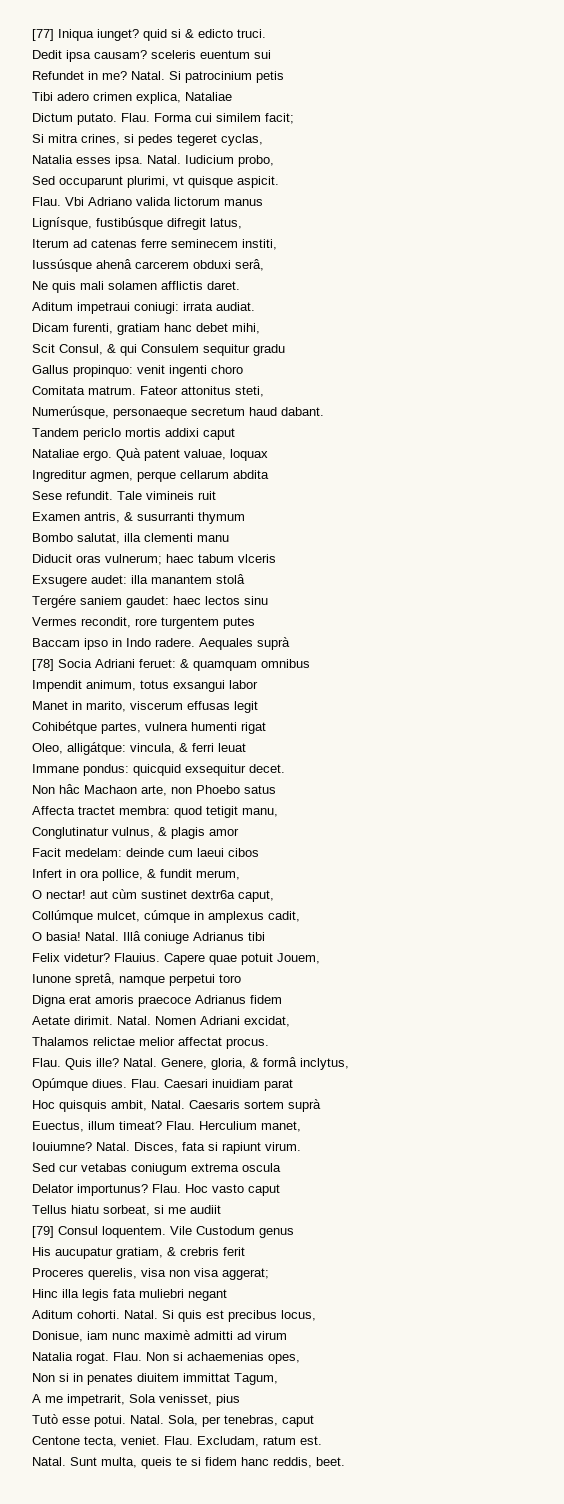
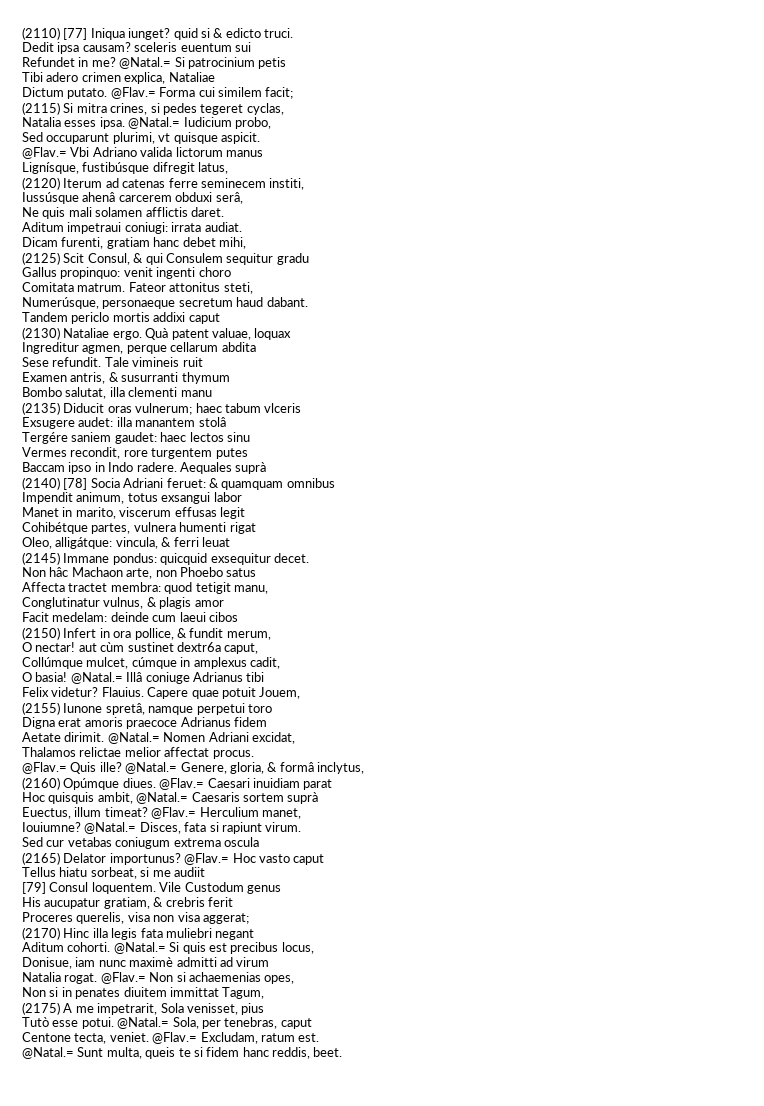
(32, 35) none -> [22,27,60,40] (2110)
[131,71,165,80] Natal. -> [119,57,172,69] @Natal.=
[121,113,150,122] Flau. -> [110,87,156,99] @Flav.=
(294, 118) none -> [22,102,60,115] (2115)
[147,155,181,164] Natal. -> [128,117,181,129] @Natal.=
[32,197,61,206] Flau. -> [22,147,67,159] @Flav.=
(242, 223) none -> [22,177,60,190] (2120)
(260, 328) none -> [22,252,60,265] (2125)
(235, 434) none -> [22,327,60,340] (2130)
(229, 538) none -> [22,402,60,415] (2135)
(290, 643) none -> [22,477,60,490] (2140)
(246, 747) none -> [22,552,60,565] (2145)
(259, 852) none -> [22,627,60,640] (2150)
[85,932,119,941] Natal. -> [70,672,123,684] @Natal.=
(320, 958) none -> [22,702,60,715] (2155)
[117,1016,151,1025] Natal. -> [107,732,160,744] @Natal.=
[32,1058,61,1067] Flau. -> [22,762,67,774] @Flav.=
[123,1058,157,1067] Natal. -> [125,762,178,774] @Natal.=
(349, 1064) none -> [22,777,60,790] (2160)
[131,1079,160,1088] Flau. -> [159,778,205,790] @Flav.=
[151,1100,185,1109] Natal. -> [136,792,189,804] @Natal.=
[166,1121,195,1130] Flau. -> [151,807,197,819] @Flav.=
[96,1142,130,1151] Natal. -> [84,822,137,834] @Natal.=
(281, 1167) none -> [22,852,60,865] (2165)
[152,1184,181,1193] Flau. -> [184,853,230,865] @Flav.=
(269, 1274) none -> [22,927,60,940] (2170)
[124,1310,158,1319] Natal. -> [113,942,166,954] @Natal.=
[113,1352,142,1361] Flau. -> [100,972,146,984] @Flav.=
(278, 1379) none -> [22,1002,60,1015] (2175)
[130,1415,164,1424] Natal. -> [117,1017,170,1029] @Natal.=
[164,1436,193,1445] Flau. -> [152,1032,198,1044] @Flav.=
[32,1457,66,1466] Natal. -> [22,1047,74,1059] @Natal.=

